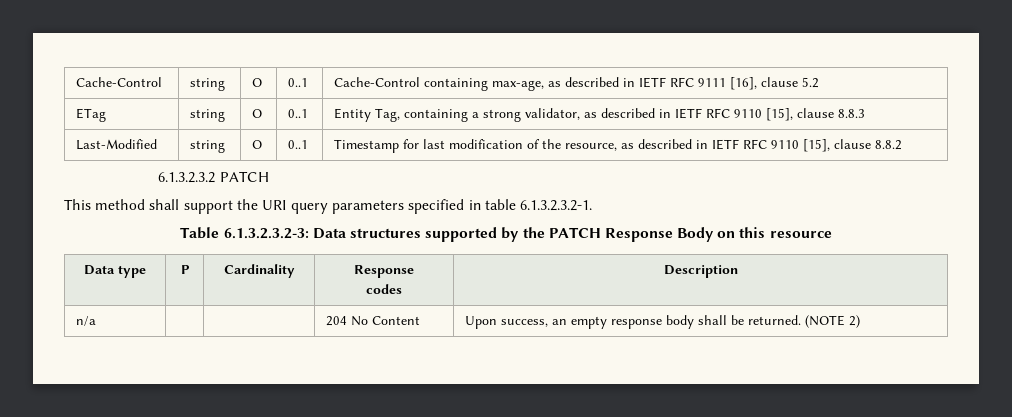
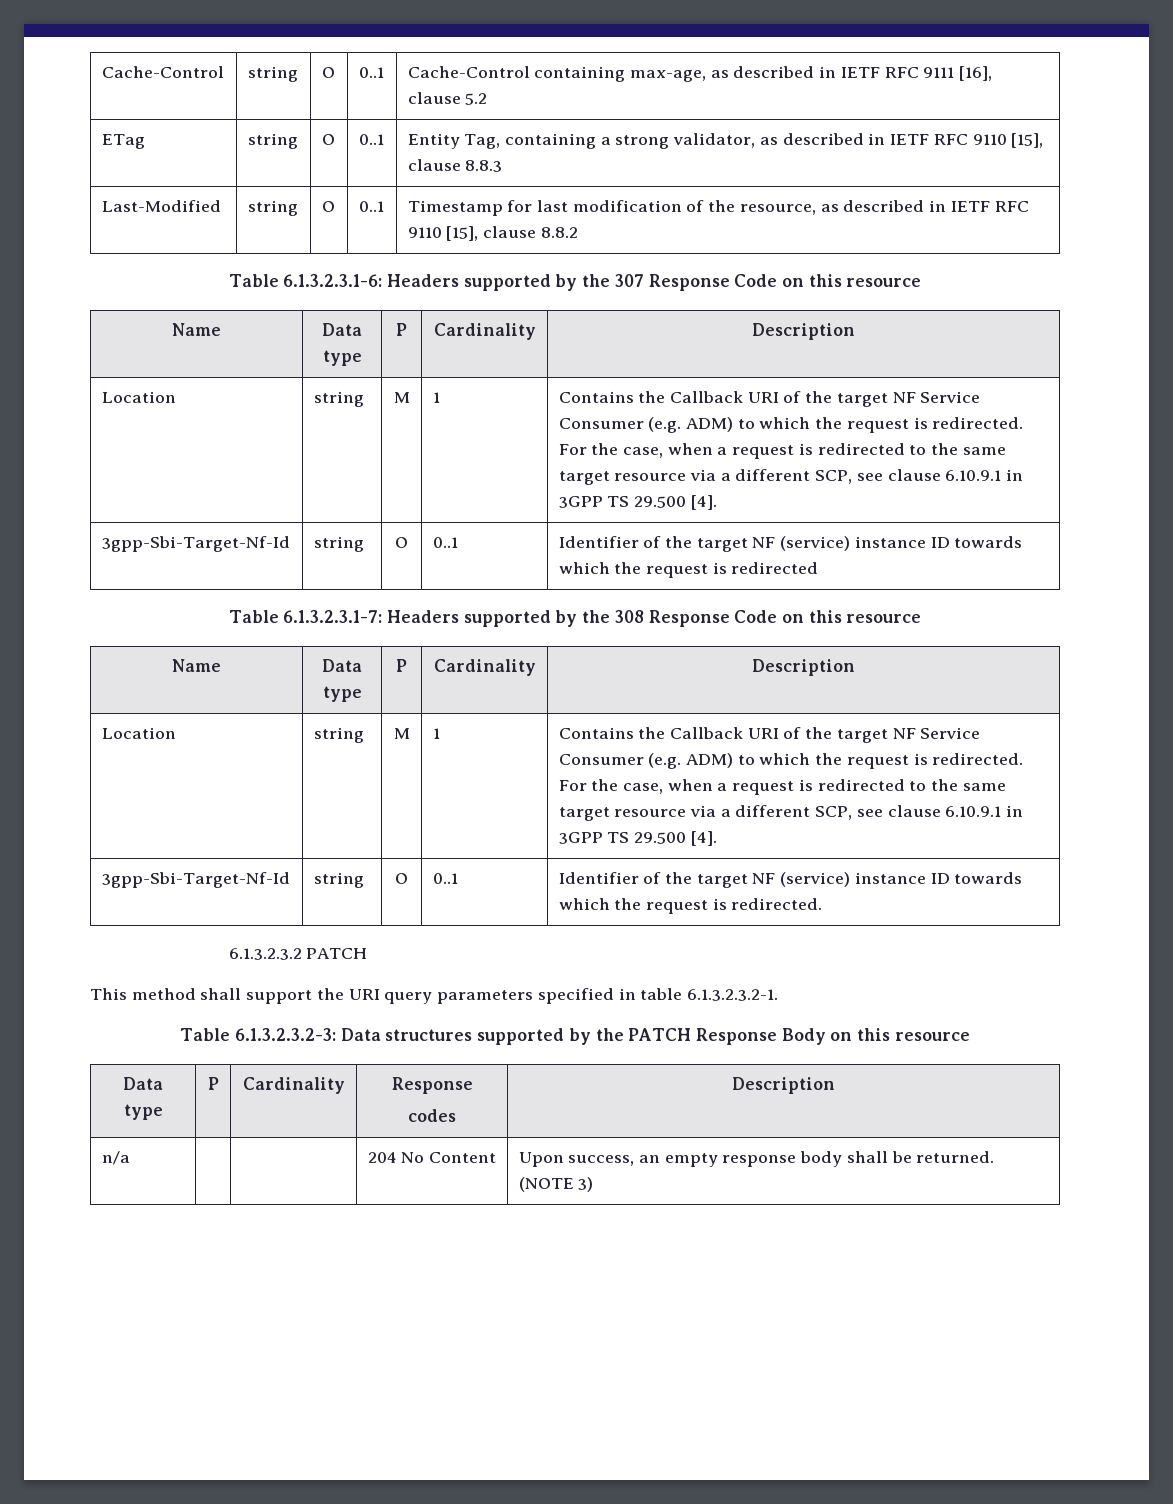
(903, 145) none -> [228,274,922,291] [172,323,221,336] [322,323,362,336] [322,350,362,366] [396,323,407,336] [433,323,536,340] [752,323,855,340] [101,391,176,403] [313,391,364,407] [393,392,410,403] [432,392,440,403] [558,391,981,407] [558,417,1024,433] [558,443,1006,459] [558,469,1024,485] [558,495,717,510] [101,536,290,552] [313,536,364,552] [395,537,408,548] [432,537,458,548] [558,536,1023,552] [558,562,819,578] [228,610,922,627] [172,659,221,672] [322,659,362,672] [322,686,362,702] [396,659,407,672] [433,659,536,676] [752,659,855,676] [101,727,176,739] [313,727,364,743] [393,728,410,739] [432,728,440,739] [558,727,981,743] [558,753,1024,769] [558,779,1006,795] [558,805,1024,821] [558,831,717,846] [101,872,290,888] [313,872,364,888] [395,873,408,884] [432,873,458,884] [558,872,1023,888] [558,898,823,914] // Table 6.1.3.2.3.1-6: Headers supported by the 307 Response Code on this resource // Name | Data type | P | Cardinality | Description // Location | string | M | 1 | Contains the Callback URI of the target NF Service Consumer (e.g. ADM) to which the request is redirected. For the case, when a request is redirected to the same target resource via a different SCP, see clause 6.10.9.1 in 3GPP TS 29.500 [4]. // 3gpp-Sbi-Target-Nf-Id | string | O | 0..1 | Identifier of the target NF (service) instance ID towards which the request is redirected // Table 6.1.3.2.3.1-7: Headers supported by the 308 Response Code on this resource // Name | Data type | P | Cardinality | Description // Location | string | M | 1 | Contains the Callback URI of the target NF Service Consumer (e.g. ADM) to which the request is redirected. For the case, when a request is redirected to the same target resource via a different SCP, see clause 6.10.9.1 in 3GPP TS 29.500 [4]. // 3gpp-Sbi-Target-Nf-Id | string | O | 0..1 | Identifier of the target NF (service) instance ID towards which the request is redirected.
[849,315,861,328] 2) -> [578,1177,594,1192] 3)

